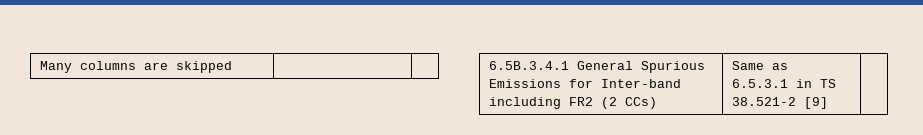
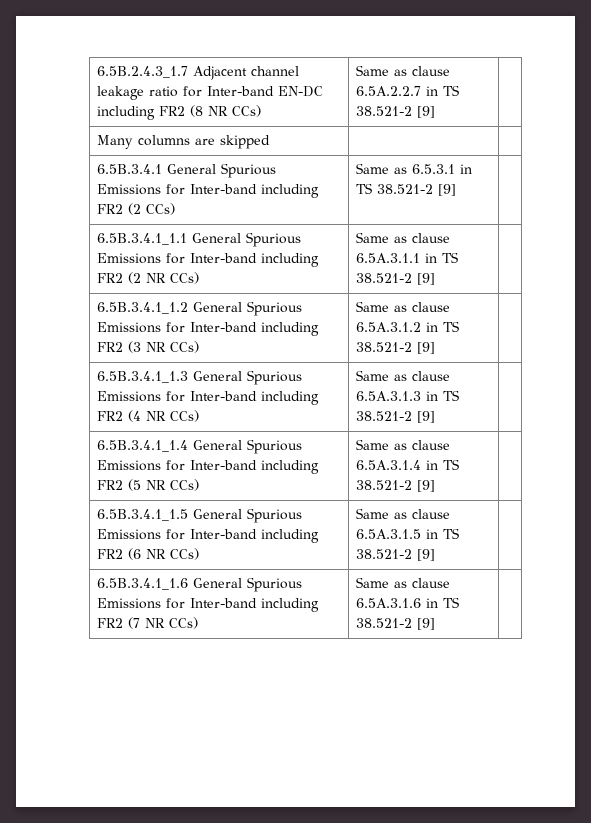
(40, 67) none -> [97,66,300,80] [97,86,324,100] [97,105,262,120] [356,65,451,76] [356,85,460,96] [356,106,436,118] 6.5B.2.4.3_1.7 Adjacent channel leakage ratio for Inter-band EN-DC including FR2 (8 NR CCs) | Same as clause 6.5A.2.2.7 in TS 38.521-2 [9] | //
(829, 103) none -> [97,232,302,247] [97,253,320,267] [97,272,200,284] [356,232,451,243] [356,252,459,263] [356,273,436,285] [97,301,303,316] [97,322,320,336] [97,341,200,353] [356,301,451,312] [356,321,460,332] [356,342,436,354] [97,370,303,385] [97,391,320,405] [97,410,200,422] [356,370,451,381] [356,390,460,401] [356,411,436,423] [97,439,303,454] [97,460,320,474] [97,479,200,491] [356,439,451,450] [356,459,460,470] [356,480,436,492] [97,508,303,523] [97,529,320,543] [97,548,200,560] [356,508,451,519] [356,528,460,539] [356,549,436,561] [97,577,303,592] [97,598,320,612] [97,617,199,629] [356,577,451,588] [356,597,460,608] [356,618,436,630] // 6.5B.3.4.1_1.1 General Spurious Emissions for Inter-band including FR2 (2 NR CCs) | Same as clause 6.5A.3.1.1 in TS 38.521-2 [9] | // 6.5B.3.4.1_1.2 General Spurious Emissions for Inter-band including FR2 (3 NR CCs) | Same as clause 6.5A.3.1.2 in TS 38.521-2 [9] | // 6.5B.3.4.1_1.3 General Spurious Emissions for Inter-band including FR2 (4 NR CCs) | Same as clause 6.5A.3.1.3 in TS 38.521-2 [9] | // 6.5B.3.4.1_1.4 General Spurious Emissions for Inter-band including FR2 (5 NR CCs) | Same as clause 6.5A.3.1.4 in TS 38.521-2 [9] | // 6.5B.3.4.1_1.5 General Spurious Emissions for Inter-band including FR2 (6 NR CCs) | Same as clause 6.5A.3.1.5 in TS 38.521-2 [9] | // 6.5B.3.4.1_1.6 General Spurious Emissions for Inter-band including FR2 (7 NR CCs) | Same as clause 6.5A.3.1.6 in TS 38.521-2 [9] |

